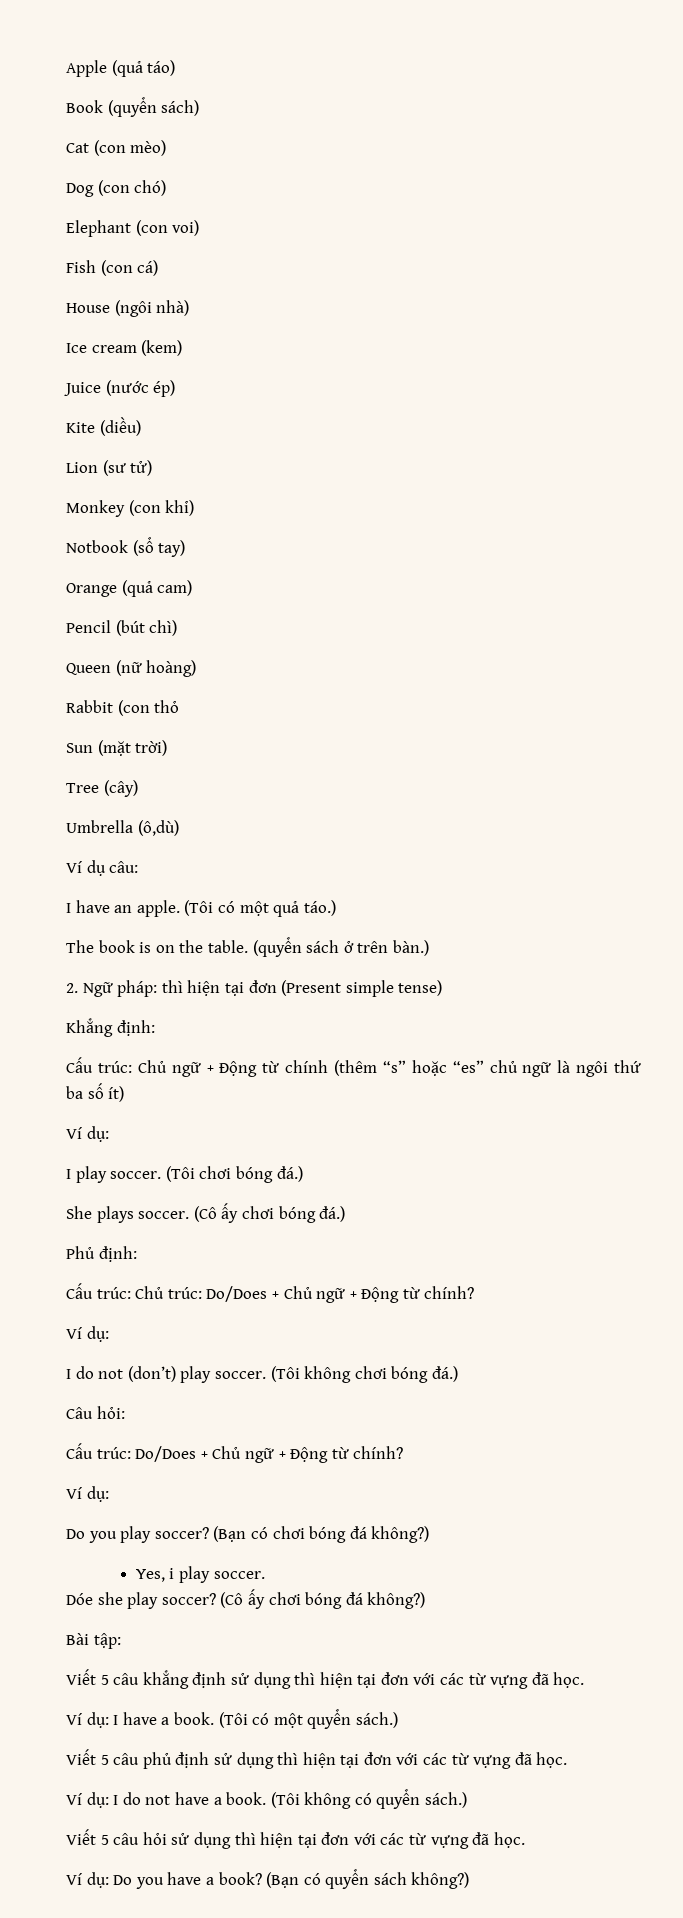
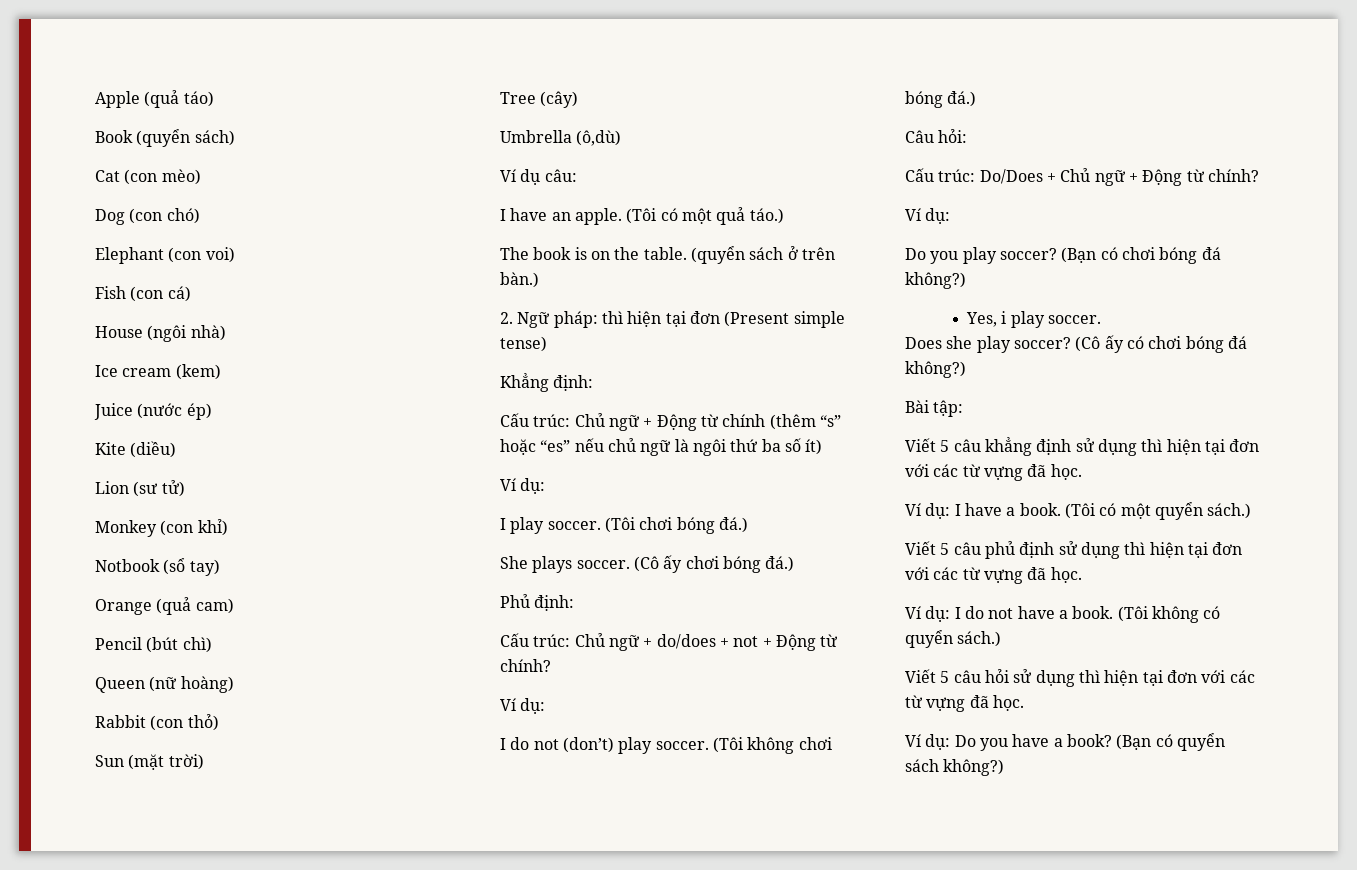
[154,700,180,713] thỏ -> [187,714,219,731] thỏ)
(484, 1066) none -> [574,438,604,452] nếu
[167,1286,346,1303] trúc: Do/Does + Chủ ngữ -> [608,634,759,651] ngữ + do/does + not
[66,1593,93,1605] Dóe -> [905,337,942,349] Does
(265, 1599) none -> [1126,336,1144,349] có

